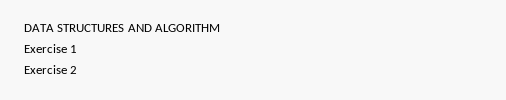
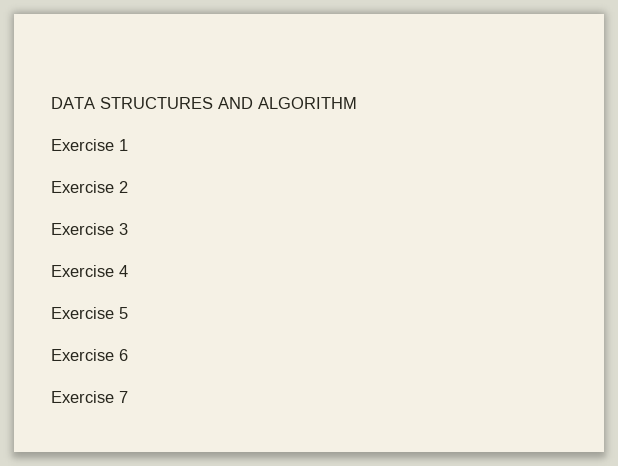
(78, 70) none -> [51,223,128,235] [51,265,128,277] [51,307,128,319] [51,349,128,361] [51,391,128,403] // Exercise 3 // Exercise 4 // Exercise 5 // Exercise 6 // Exercise 7

